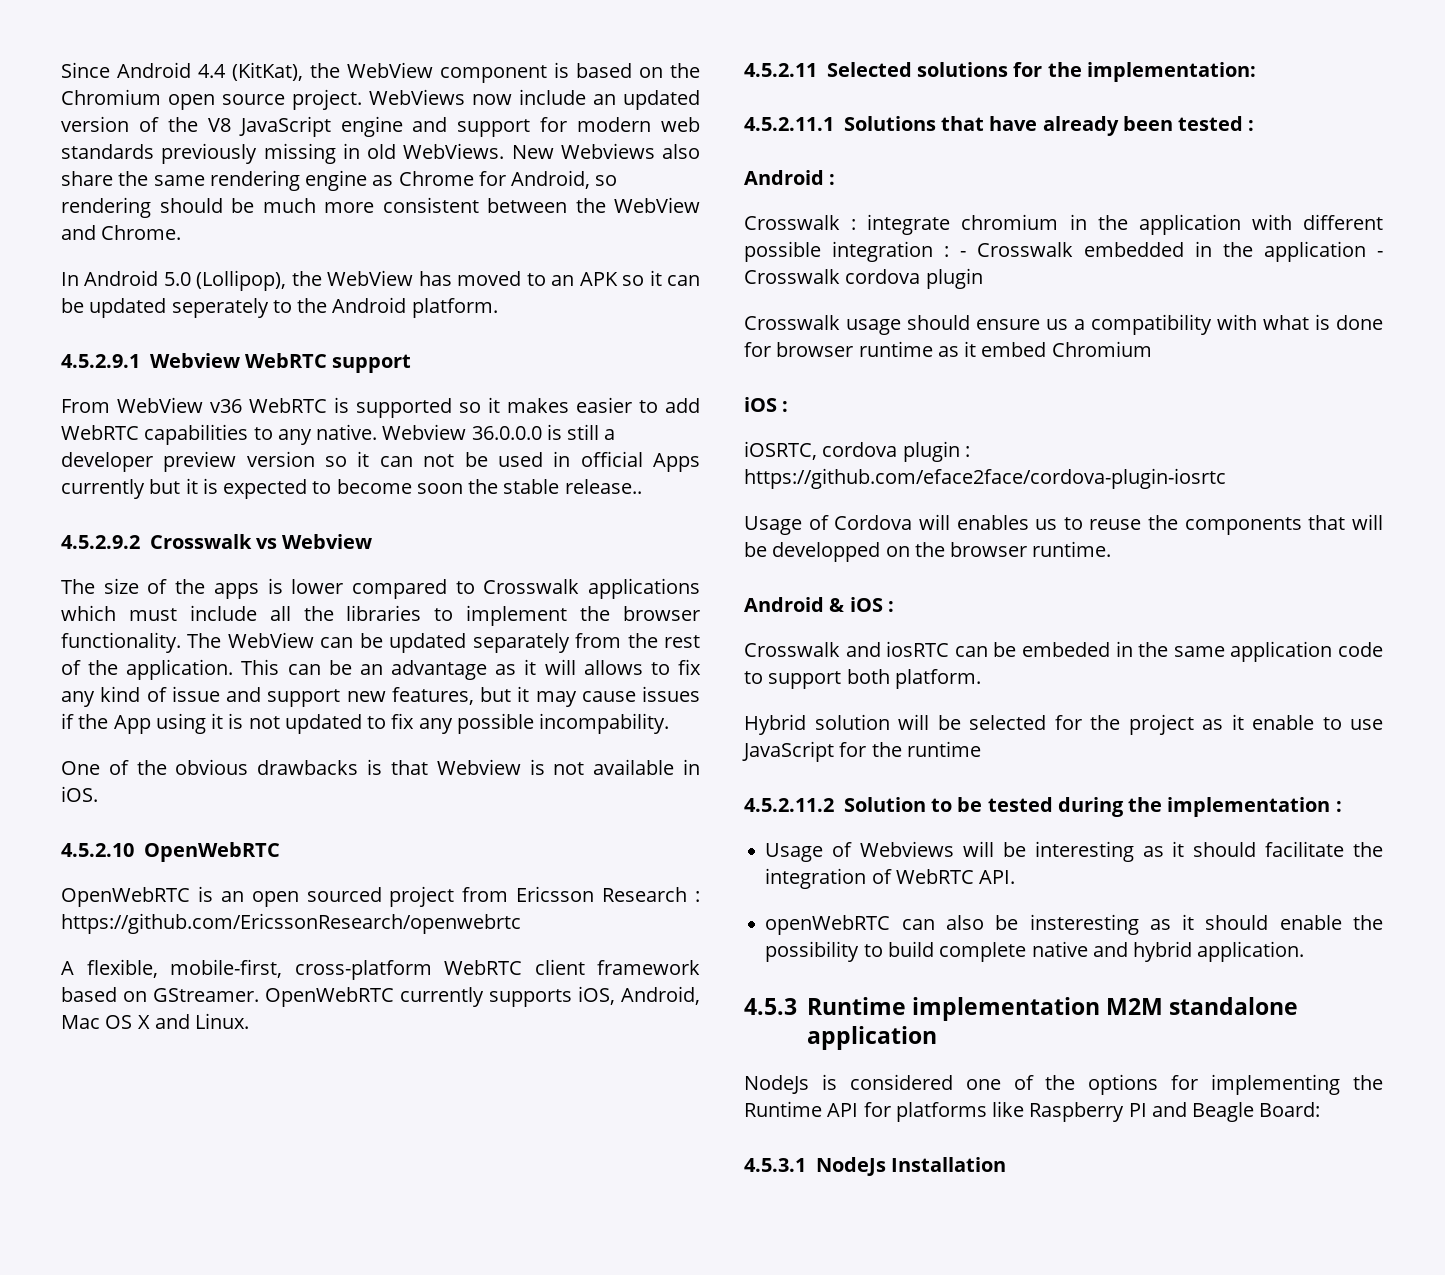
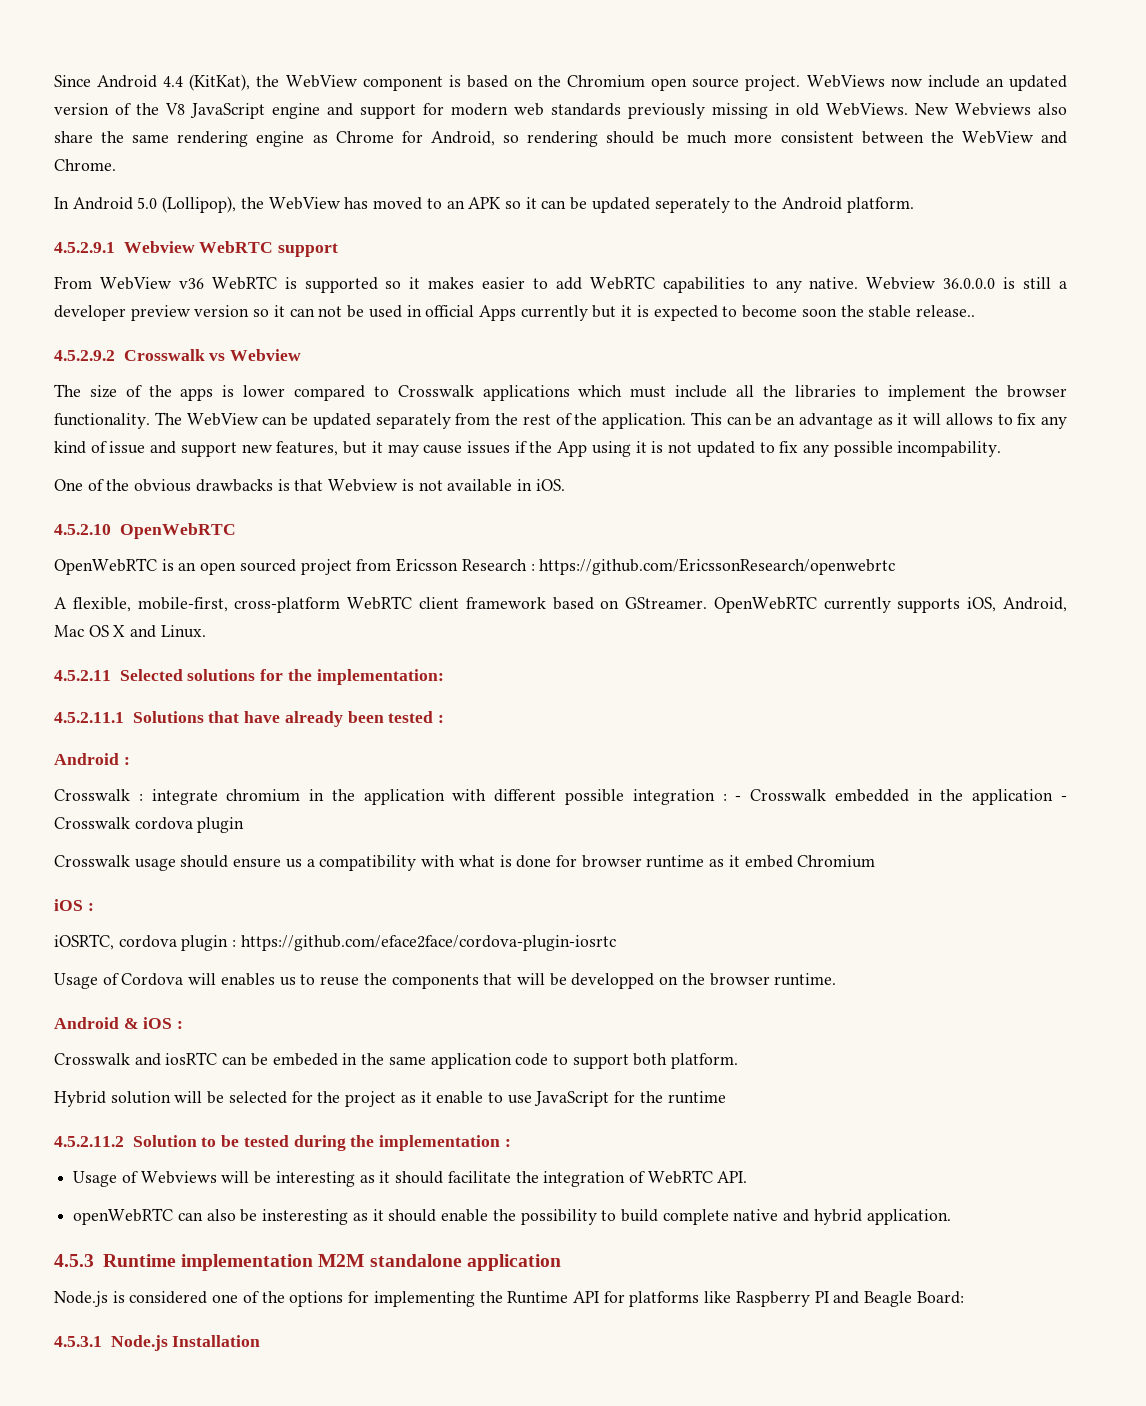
[744,1075,809,1094] NodeJs -> [54,1291,108,1307] Node.js
[815,1157,886,1176] NodeJs -> [110,1335,168,1351] Node.js

